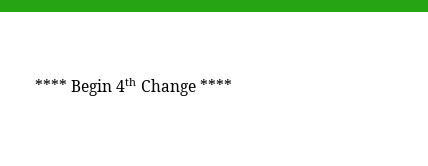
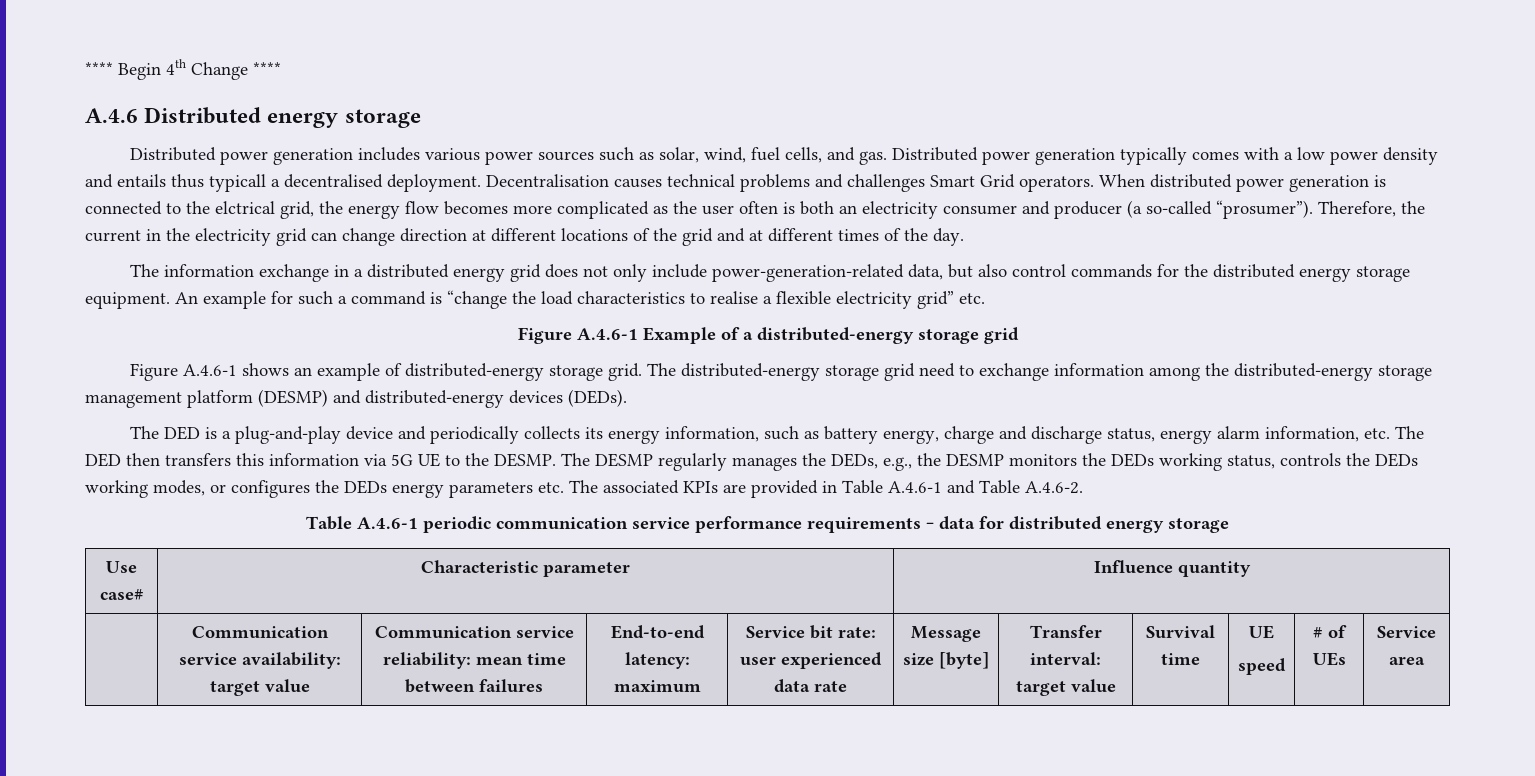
(232, 85) none -> [85,107,421,128] [129,147,1438,165] [85,174,1386,192] [85,200,1425,219] [85,228,964,246] [129,264,1410,282] [85,290,985,309] [517,327,1019,344] [129,363,1432,381] [85,389,627,408] [129,426,1424,444] [85,453,1418,471] [85,480,1083,498] [306,516,1229,533] [106,561,137,573] [99,589,144,600] [421,560,630,577] [1093,560,1251,577] [191,626,329,639] [178,652,341,669] [209,679,310,696] [374,626,574,639] [382,652,566,669] [405,679,543,693] [610,625,705,639] [624,652,690,669] [613,680,701,693] [745,625,876,639] [740,652,882,669] [774,679,847,693] [911,626,981,642] [903,652,989,669] [1029,625,1102,638] [1030,652,1101,665] [1015,679,1116,696] [1146,625,1215,639] [1161,653,1200,665] [1249,625,1274,639] [1238,658,1286,675] [1313,625,1347,638] [1312,652,1346,666] [1377,626,1436,638] [1389,657,1425,665] // A.4.6 Distributed energy storage // Distributed power generation includes various power sources such as solar, wind, fuel cells, and gas. Distributed power generation typically comes with a low power density and entails thus typicall a decentralised deployment. Decentralisation causes technical problems and challenges Smart Grid operators. When distributed power generation is connected to the elctrical grid, the energy flow becomes more complicated as the user often is both an electricity consumer and producer (a so-called “prosumer”). Therefore, the current in the electricity grid can change direction at different locations of the grid and at different times of the day. // The information exchange in a distributed energy grid does not only include power-generation-related data, but also control commands for the distributed energy storage equipment. An example for such a command is “change the load characteristics to realise a flexible electricity grid” etc. // Figure A.4.6-1 Example of a distributed-energy storage grid // Figure A.4.6-1 shows an example of distributed-energy storage grid. The distributed-energy storage grid need to exchange information among the distributed-energy storage management platform (DESMP) and distributed-energy devices (DEDs). // The DED is a plug-and-play device and periodically collects its energy information, such as battery energy, charge and discharge status, energy alarm information, etc. The DED then transfers this information via 5G UE to the DESMP. The DESMP regularly manages the DEDs, e.g., the DESMP monitors the DEDs working status, controls the DEDs working modes, or configures the DEDs energy parameters etc. The associated KPIs are provided in Table A.4.6-1 and Table A.4.6-2. // Table A.4.6-1 periodic communication service performance requirements ‒ data for distributed energy storage // Use case# | Characteristic parameter | Influence quantity // | Communication service availability: target value | Communication service reliability: mean time between failures | End-to-end latency: maximum | Service bit rate: user experienced data rate | Message size [byte] | Transfer interval: target value | Survival time | UE // speed | # of UEs | Service area

